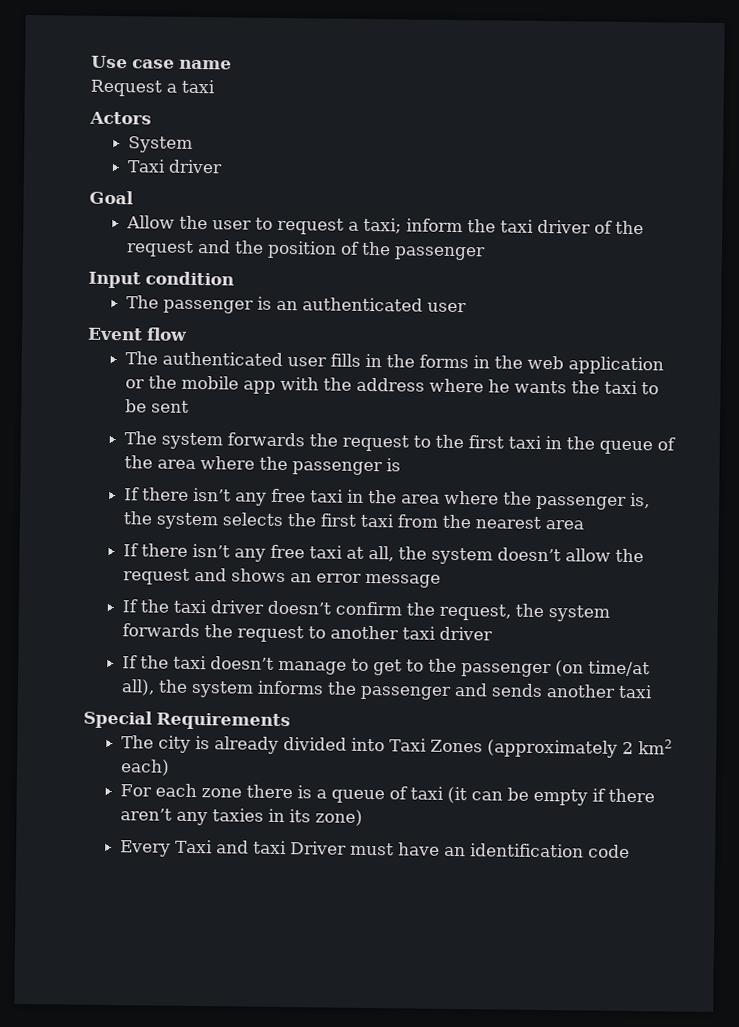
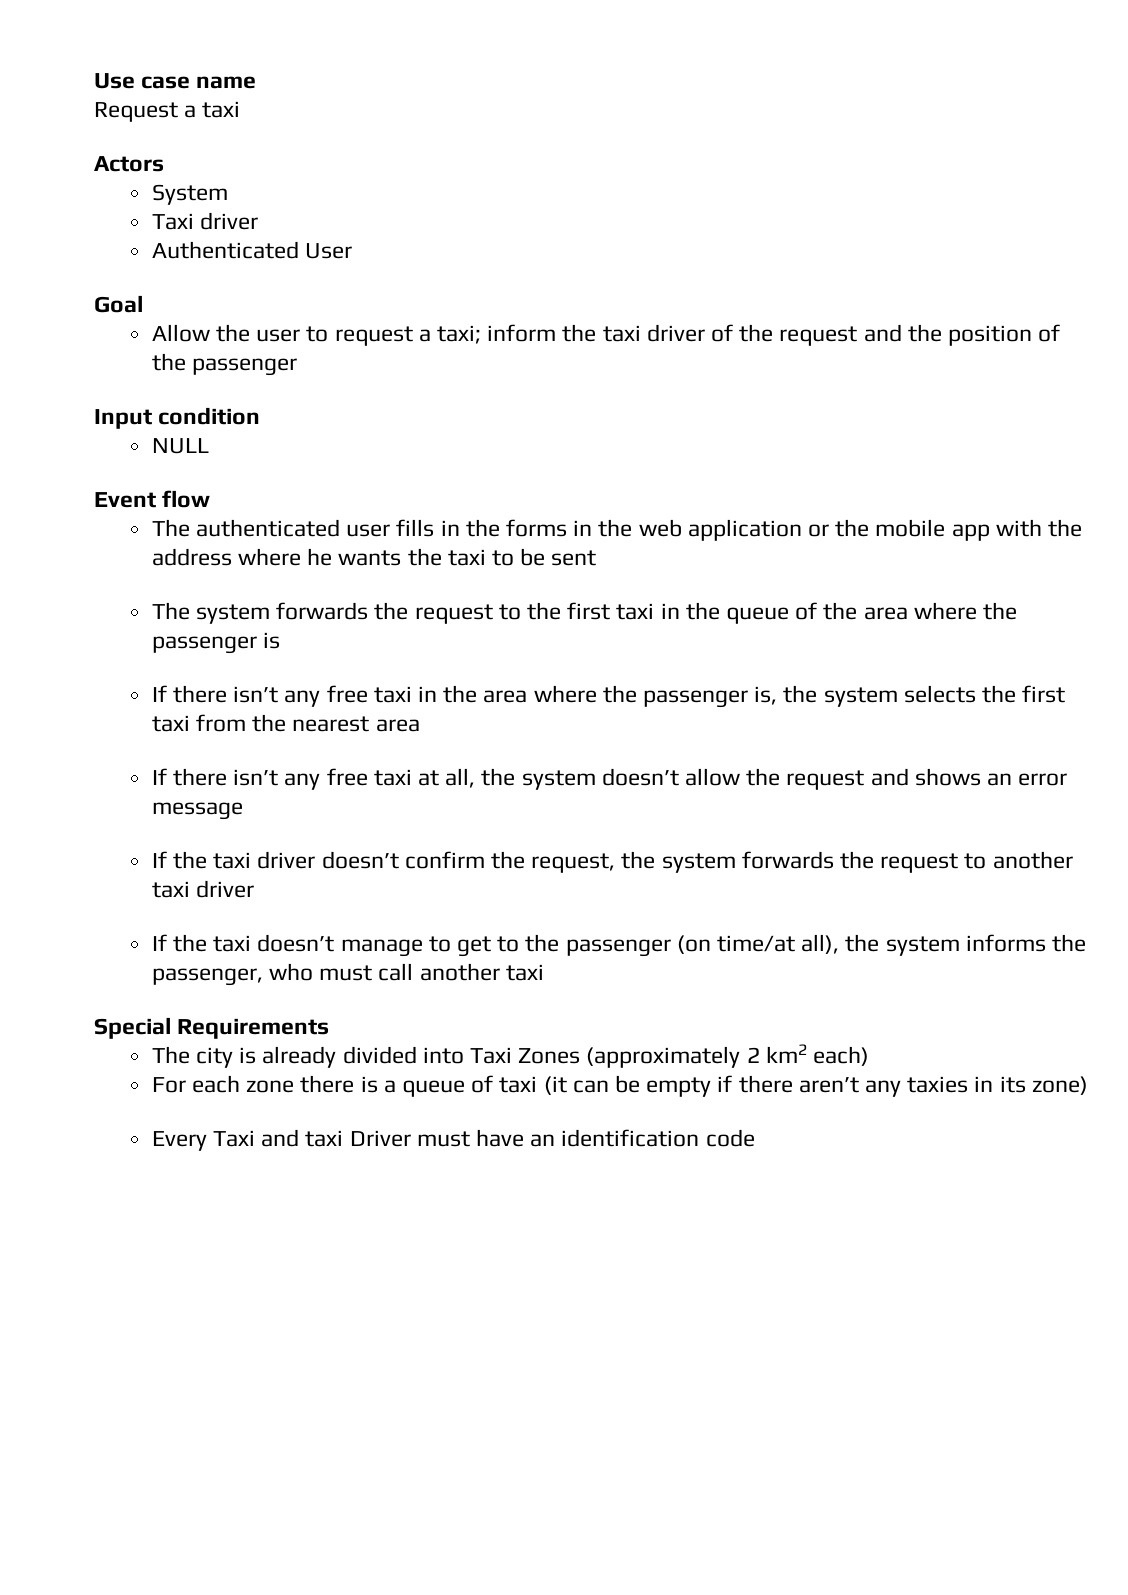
(223, 166) none -> [151,241,352,259] // Authenticated User
[125,295,467,314] The passenger is an authenticated user -> [151,438,209,454] NULL
[359,682,543,700] passenger and sends -> [151,963,414,986] passenger, who must call

